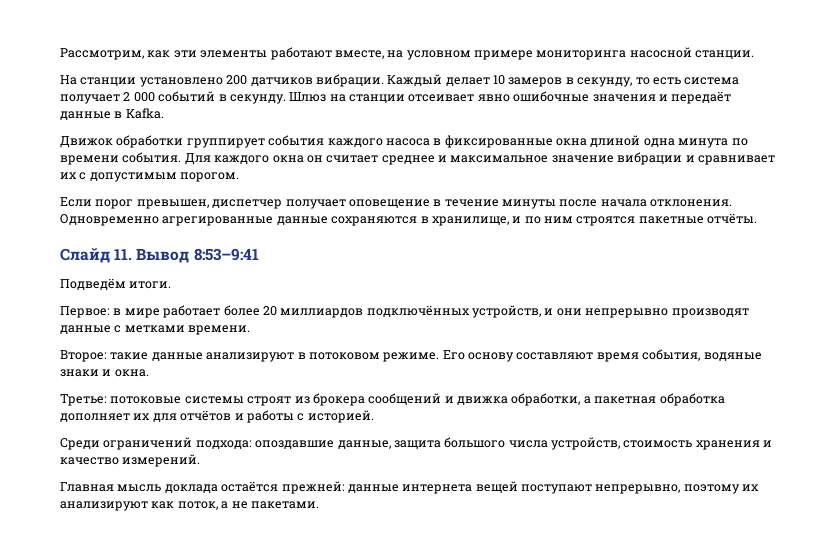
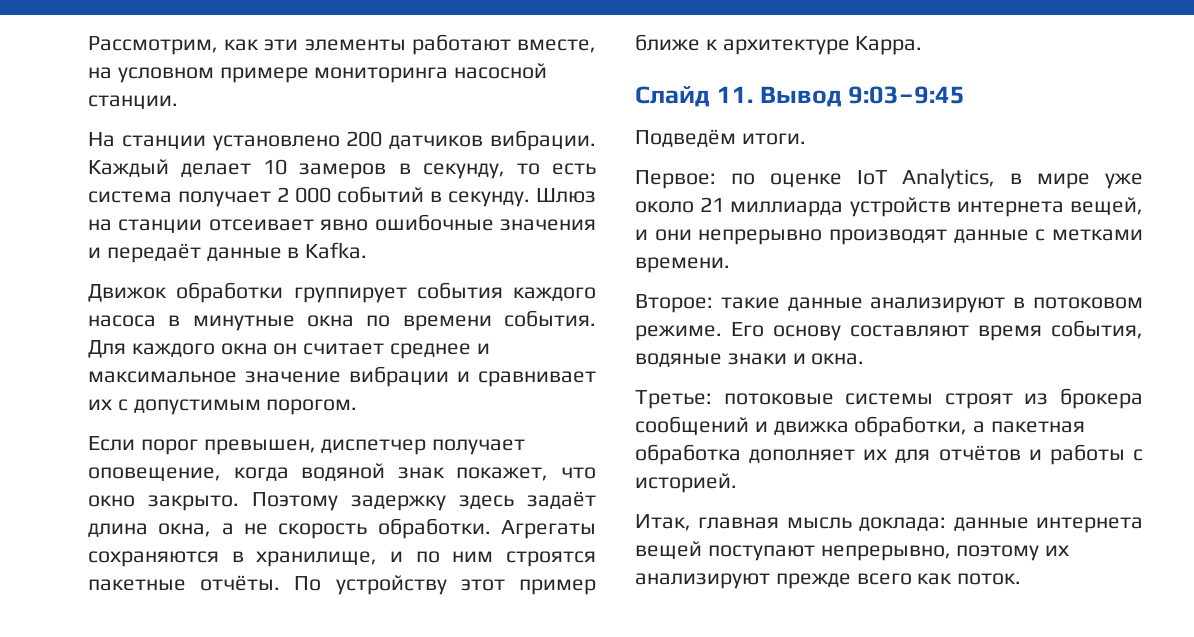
[444,135,729,148] фиксированные окна длиной одна минута -> [192,315,354,331] минутные окна
[348,199,733,209] [60,214,328,226] оповещение в течение минуты после начала отклонения. Одновременно агрегированные данные -> [88,463,596,481] [88,491,596,511] [88,518,596,539] оповещение, когда водяной знак покажет, что окно закрыто. Поэтому задержку здесь задаёт длина окна, а не скорость обработки. Агрегаты
(758, 218) none -> [294,575,596,595] [635,34,923,55] По устройству этот пример ближе к архитектуре Kappa.
[193,248,259,261] 8:53–9:41 -> [848,86,966,104] 9:03–9:45
[113,305,541,318] в мире работает более 20 миллиардов подключённых устройств, -> [730,168,1143,189] [635,197,1143,217] по оценке IoT Analytics, в мире уже около 21 миллиарда устройств интернета вещей,
[60,437,773,450] [60,454,201,467] [60,481,345,494] Среди ограничений подхода: опоздавшие данные, защита большого числа устройств, стоимость хранения и качество измерений. // Главная мысль доклада остаётся прежней: -> [635,514,947,531] Итак, главная мысль доклада:
[151,501,319,510] как поток, а не пакетами. -> [775,573,1022,589] прежде всего как поток.

